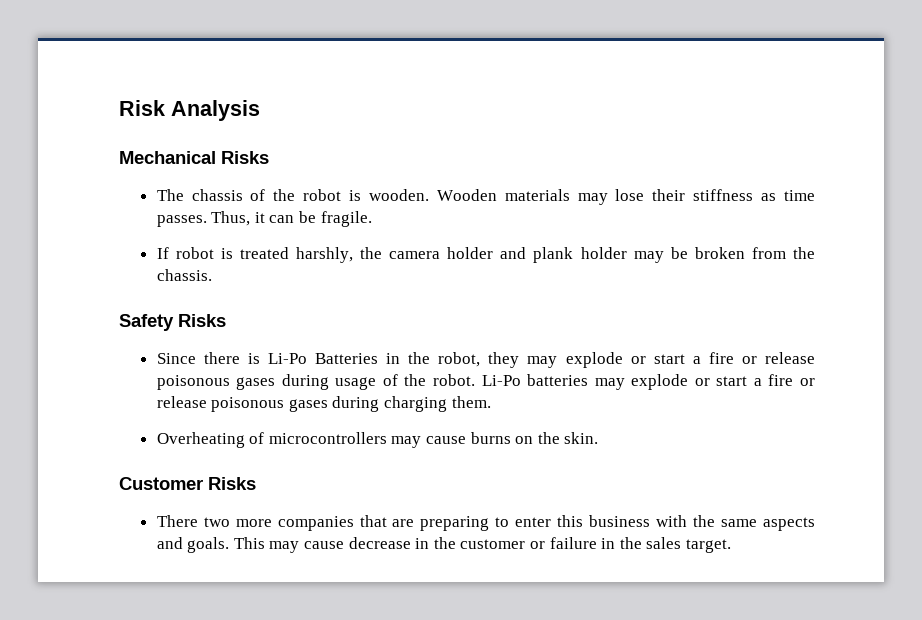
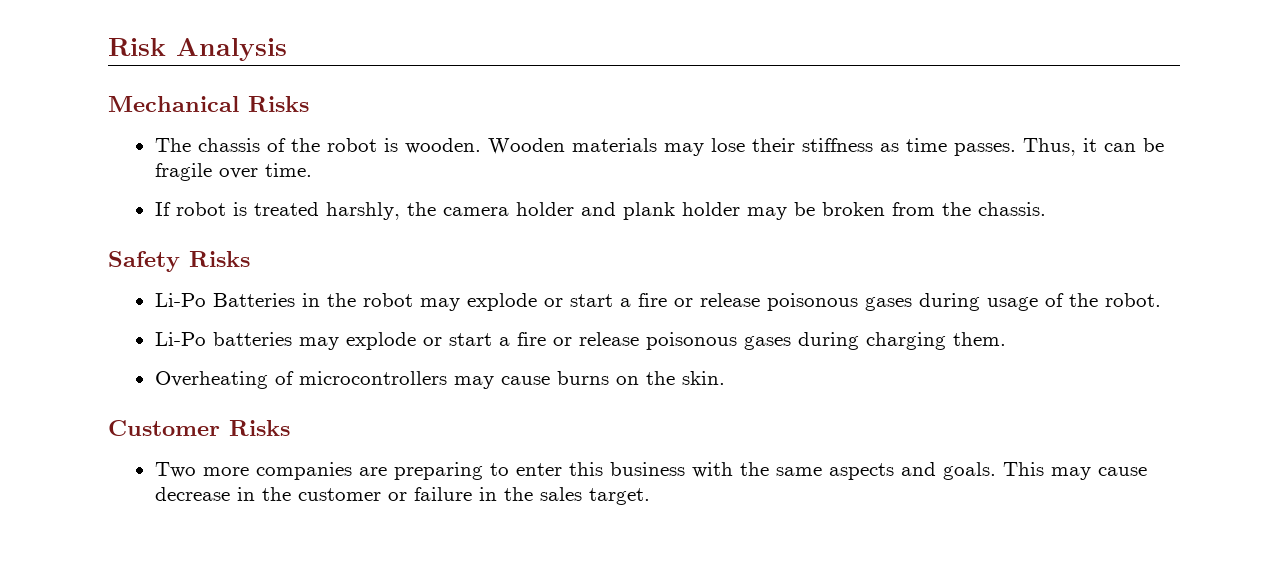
[320,211,372,227] fragile. -> [154,163,312,181] fragile over time.
[156,352,260,364] Since there is -> (250, 259) none
[438,352,520,368] robot, they -> [362,293,413,307] robot
(476, 380) none -> (1161, 300) //
[156,515,230,527] There two -> [154,462,196,478] Two
[359,515,387,527] that -> (352, 471) none

